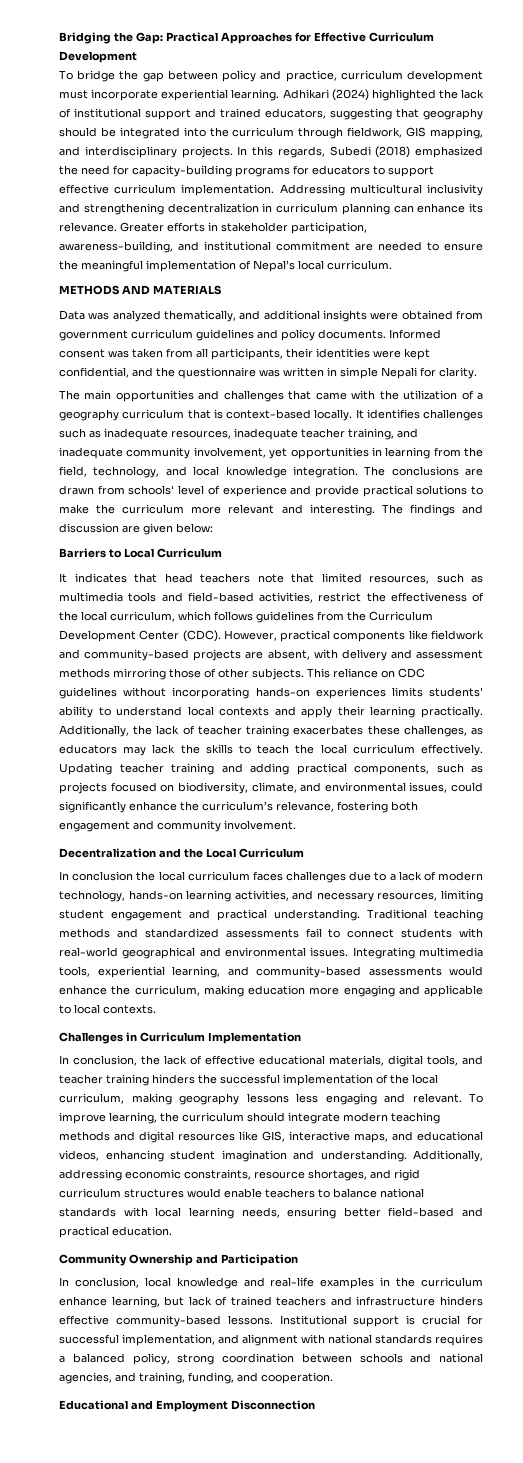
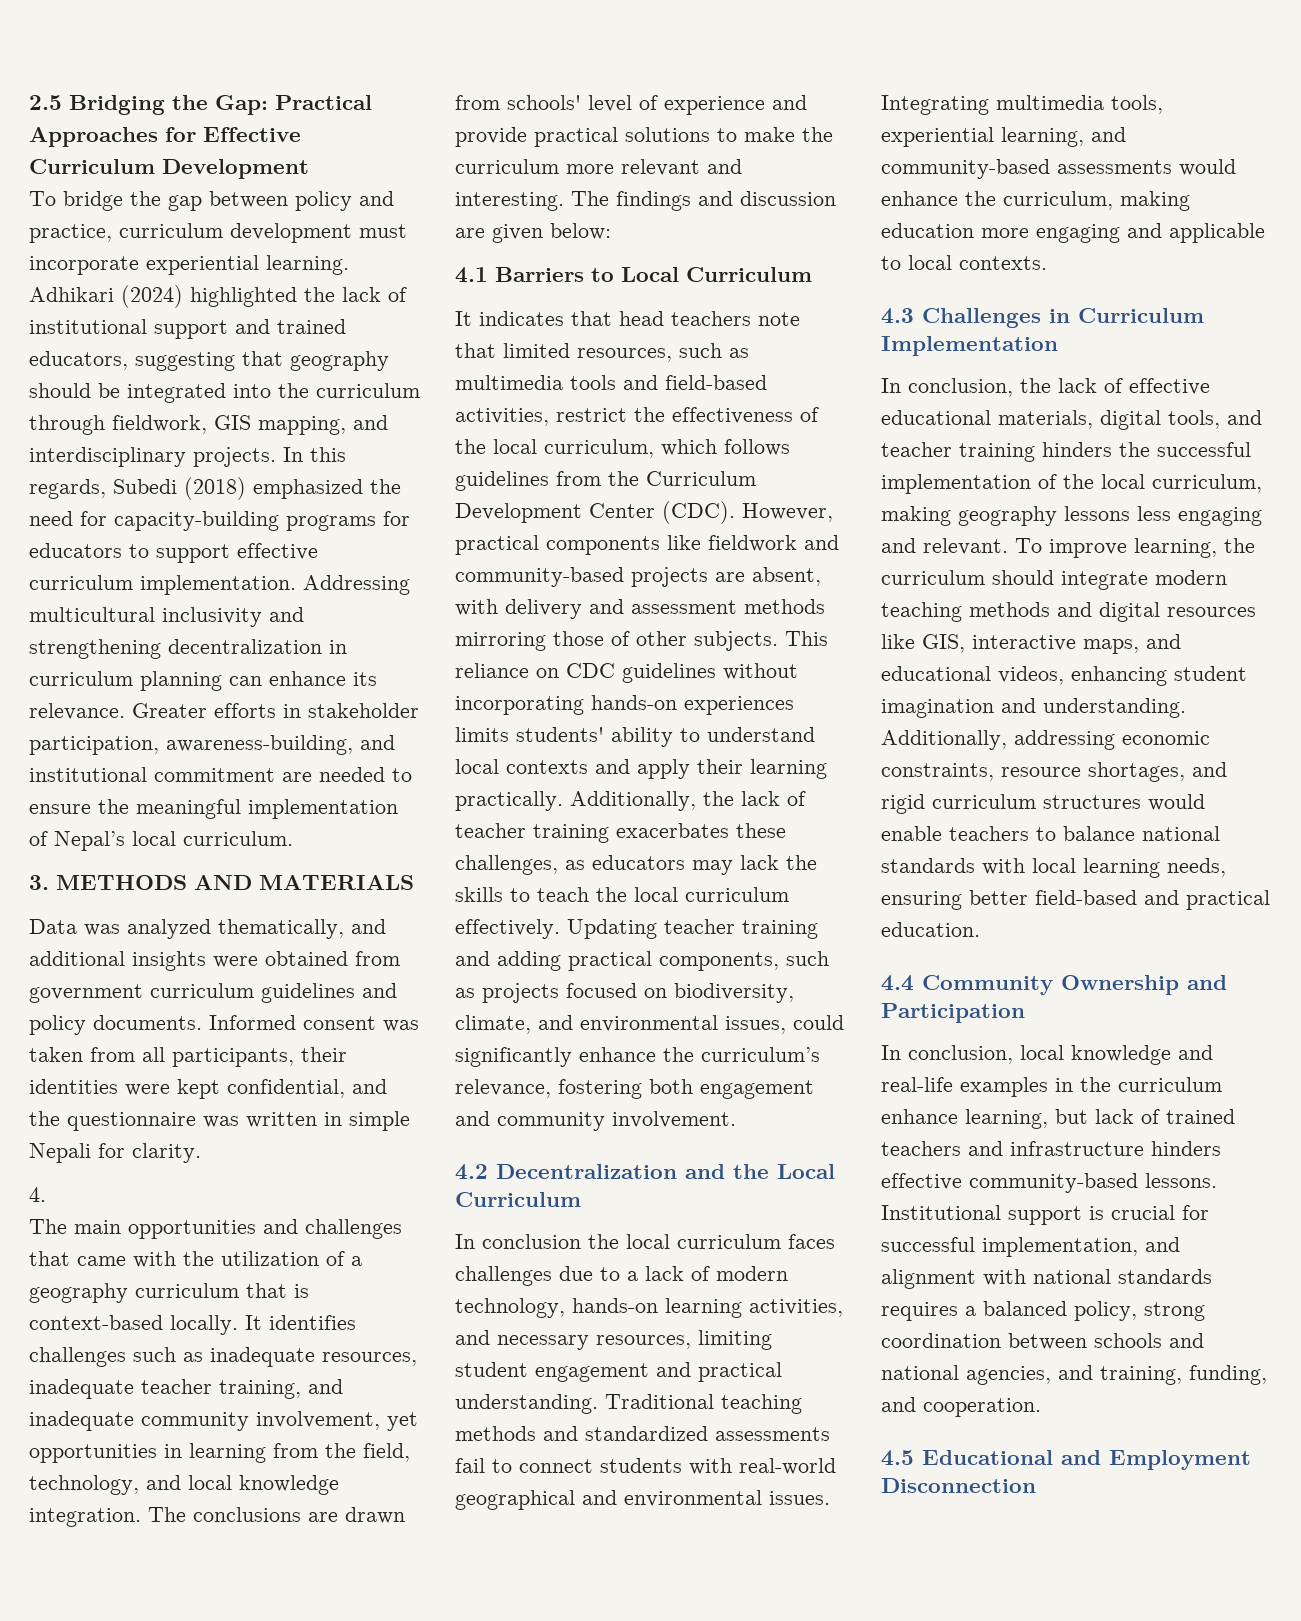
(59, 38) none -> [29,95,62,110] 2.5
(392, 265) none -> [29,875,49,890] 3.
(477, 373) none -> [29,1187,46,1202] // 4.
(213, 528) none -> [455,267,488,283] 4.1
(296, 825) none -> [455,1164,488,1180] 4.2
(156, 1009) none -> [881,308,914,324] 4.3
(172, 1231) none -> [881,975,914,991] 4.4
(333, 1378) none -> [881,1450,914,1466] 4.5

